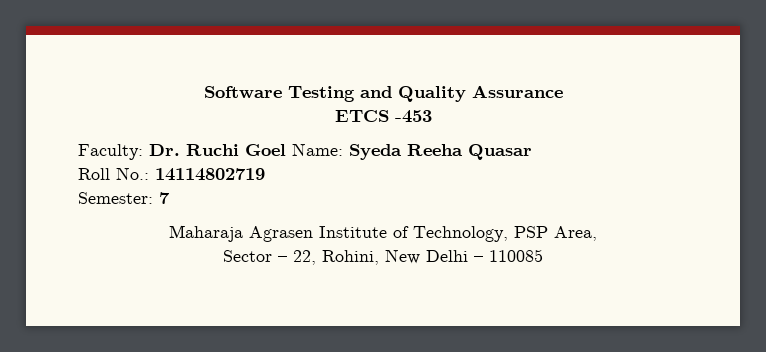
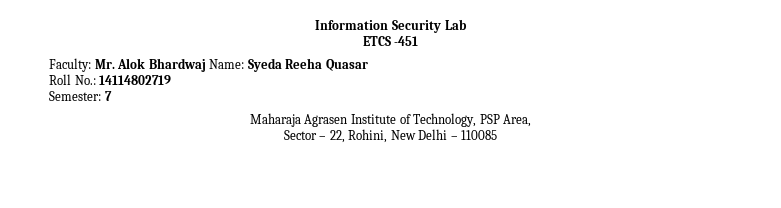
[203,85,563,102] Software Testing and Quality Assurance -> [315,19,467,33] Information Security Lab
[394,110,432,123] -453 -> [394,36,419,46] -451
[149,144,286,156] Dr. Ruchi Goel -> [94,58,206,72] Mr. Alok Bhardwaj

